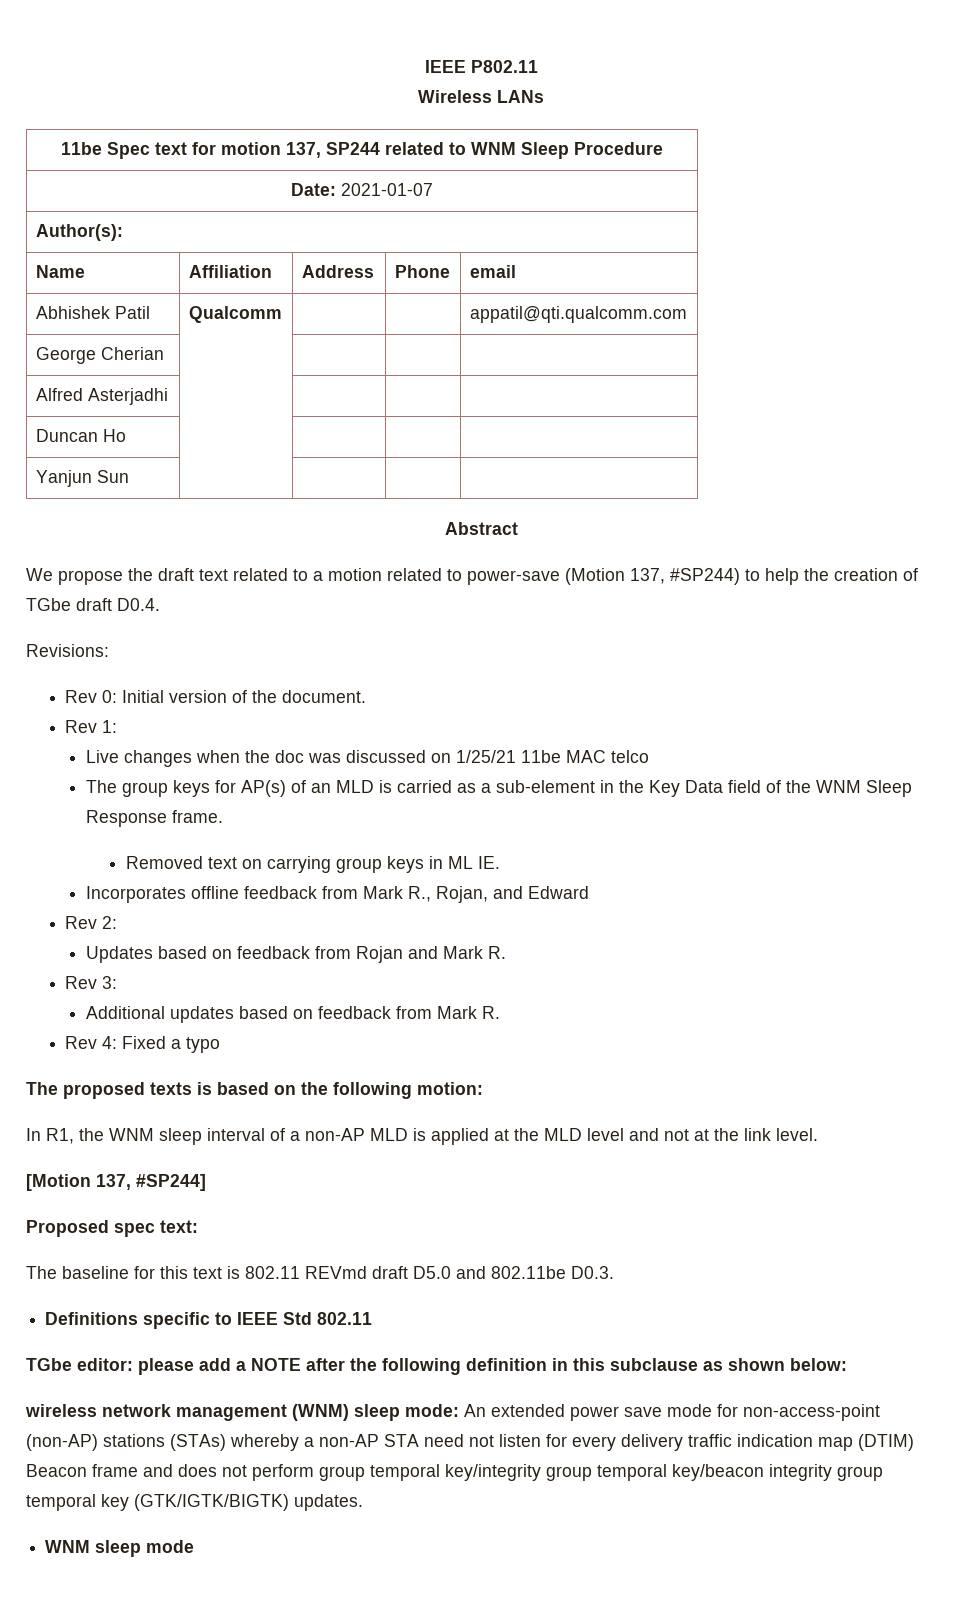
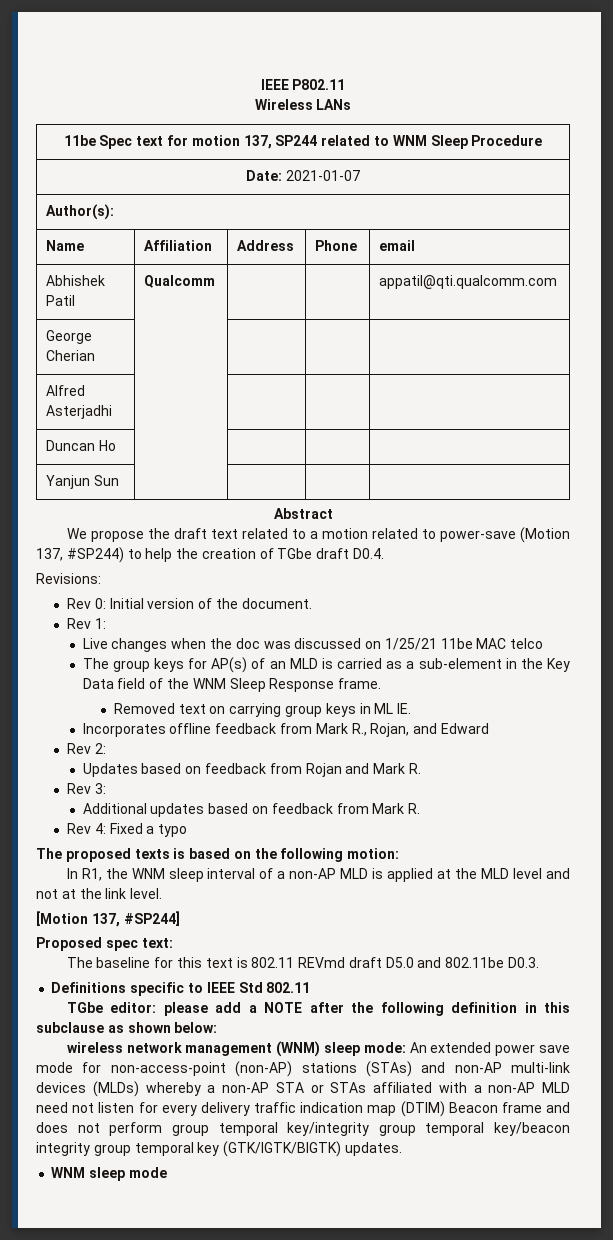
[230,1434,419,1451] whereby a non-AP STA -> [421,1062,570,1073] [36,1081,570,1097] and non-AP multi-link devices (MLDs) whereby a non-AP STA or STAs affiliated with a non-AP MLD

